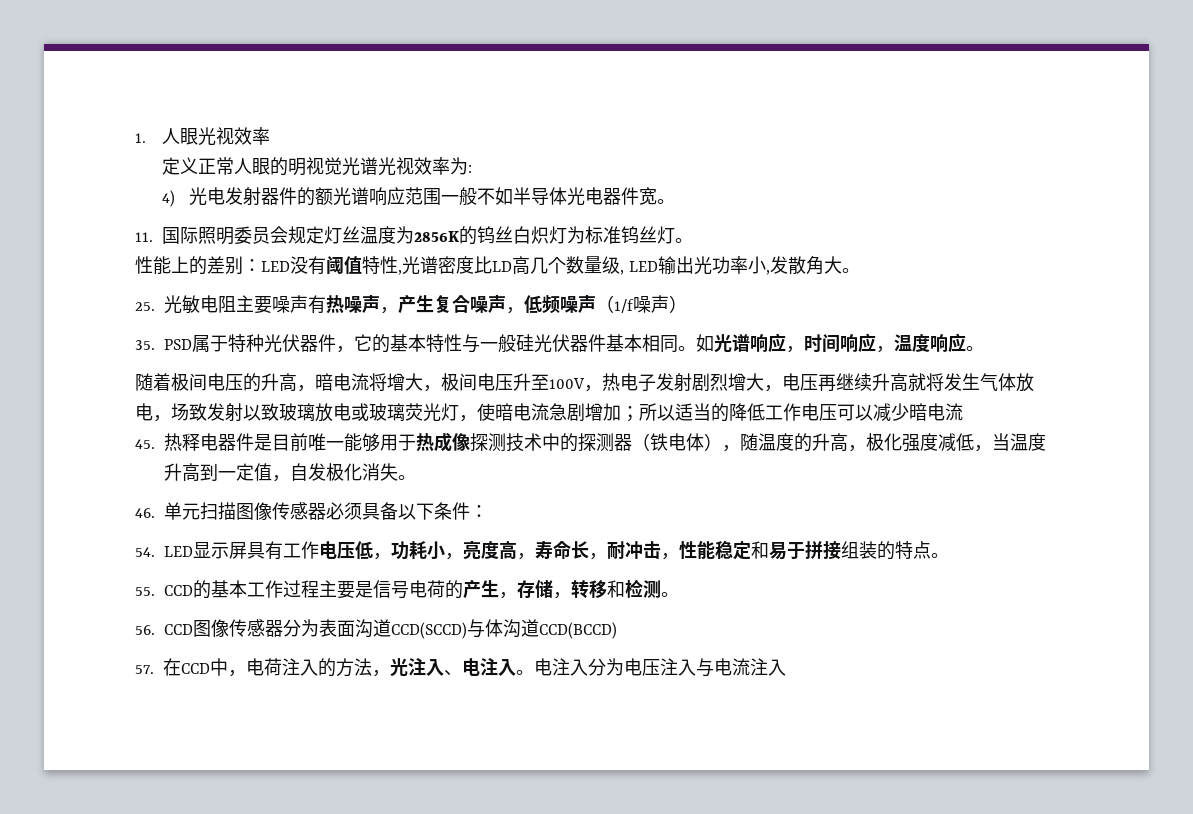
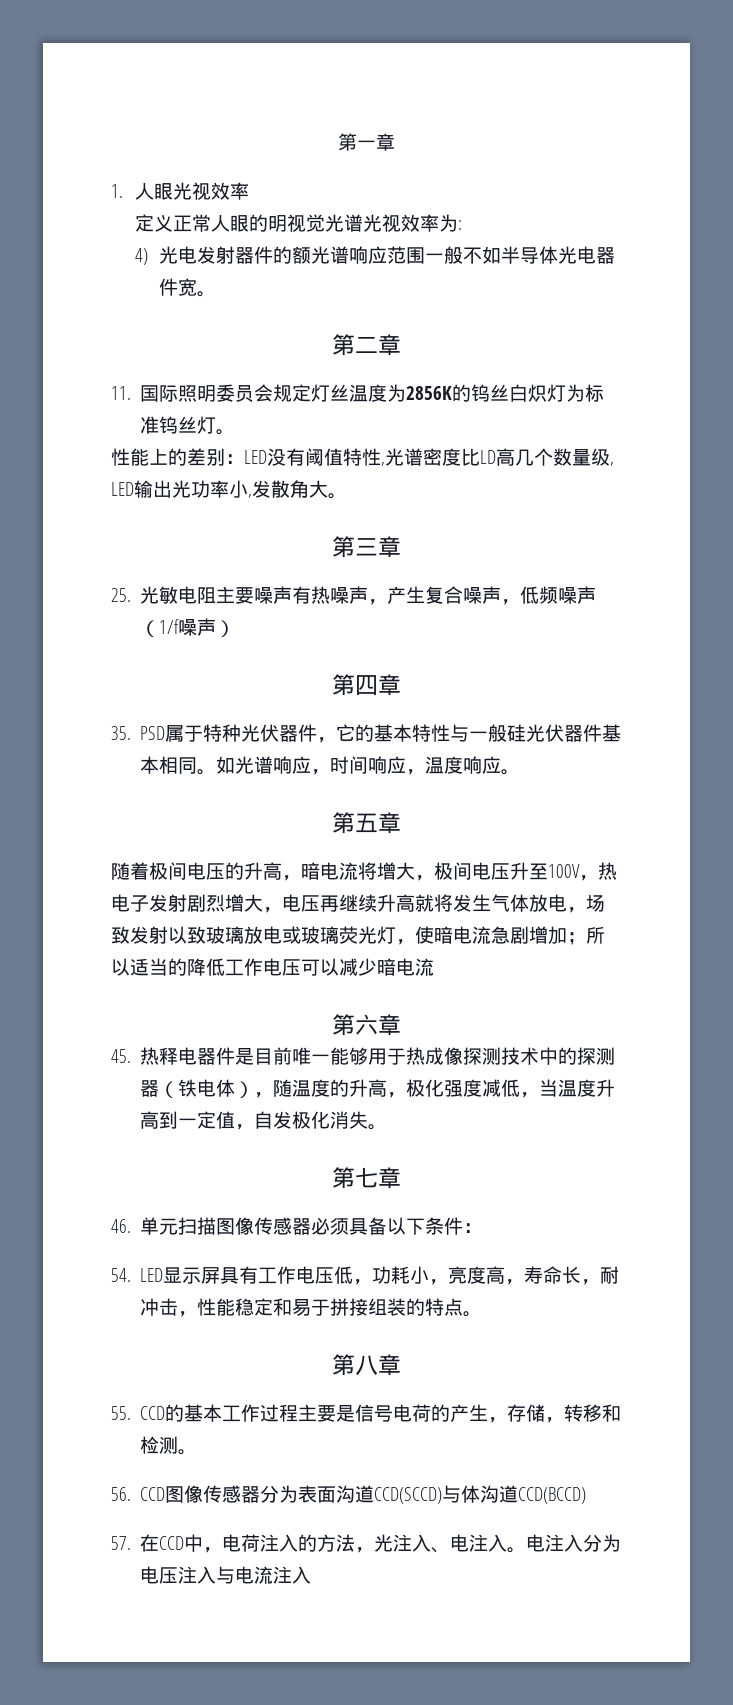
(135, 138) none -> [338,133,395,151] 第一章 //
(675, 201) none -> [332,334,401,356] // 第二章
(860, 270) none -> [332,536,401,558] // 第三章
(687, 304) none -> [332,674,401,696] // 第四章
(984, 348) none -> [332,812,401,834] // 第五章
(963, 412) none -> [332,1014,401,1036] // 第六章
(416, 477) none -> [332,1167,401,1189] // 第七章
(949, 555) none -> [332,1354,401,1376] // 第八章

